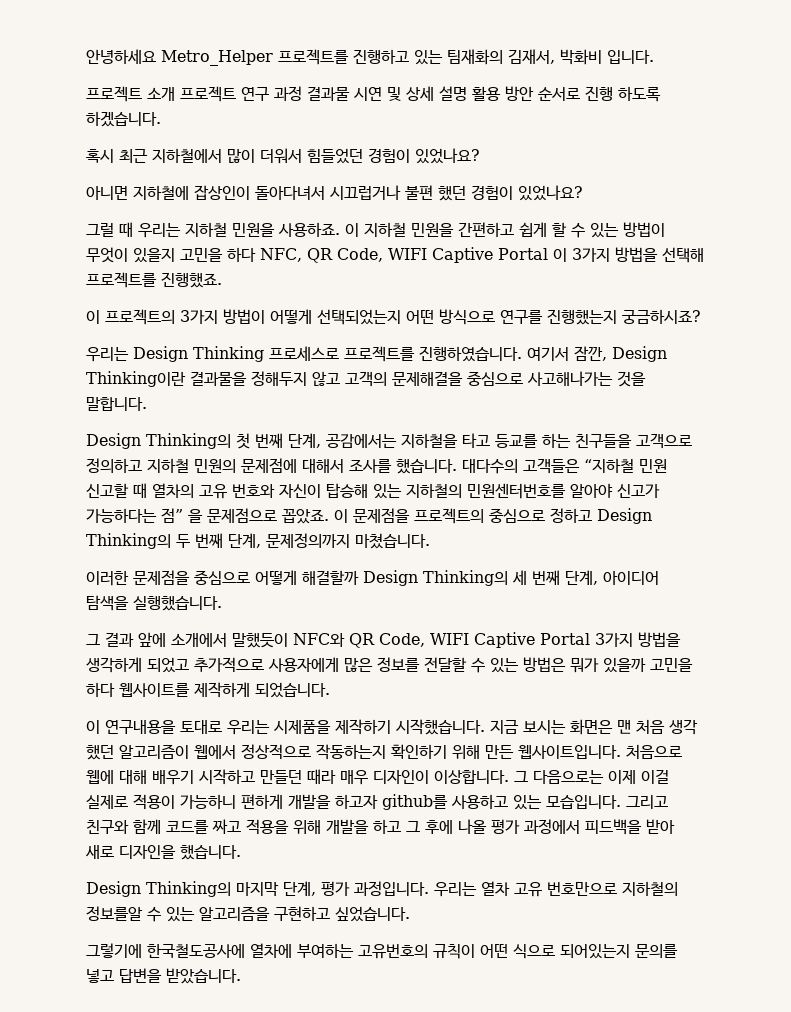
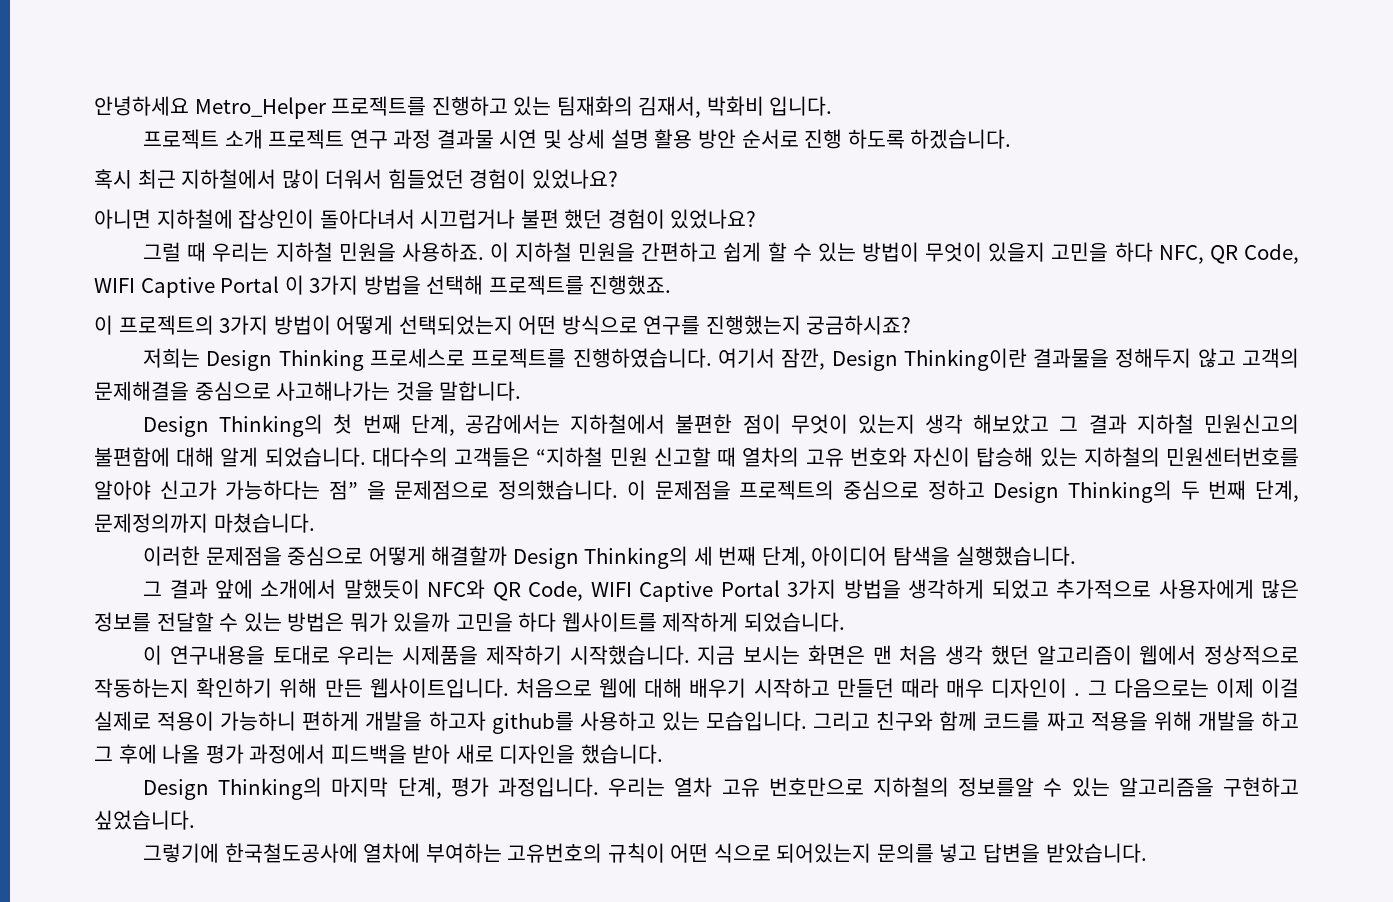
[86,347,129,362] 우리는 -> [143,348,201,368] 저희는
[401,433,692,449] [86,458,457,474] 지하철을 타고 등교를 하는 친구들을 고객으로 정의하고 지하철 민원의 문제점에 대해서 조사를 했습니다. -> [570,414,1300,434] [94,447,366,467] 지하철에서 불편한 점이 무엇이 있는지 생각 해보았고 그 결과 지하철 민원신고의 불편함에 대해 알게 되었습니다.
[282,509,329,524] 꼽았죠. -> [498,480,619,500] 정의했습니다.
[434,770,509,784] 이상합니다. -> [1074,693,1081,696] .

